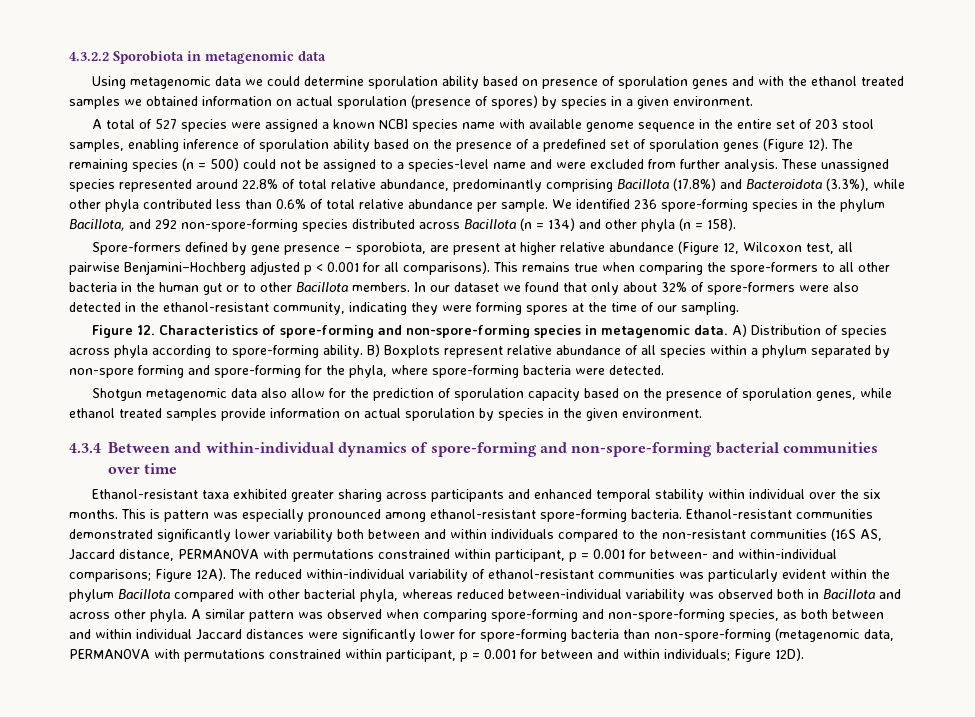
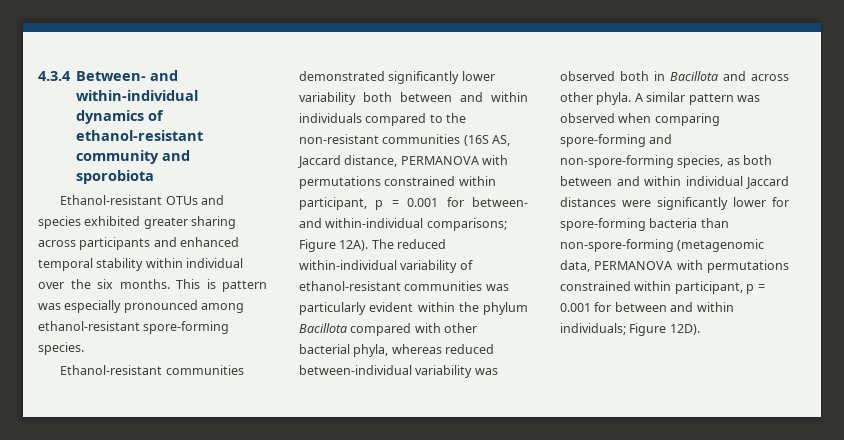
[69,51,326,64] [92,76,905,89] [69,95,753,109] [92,119,875,132] [69,138,853,152] [69,158,889,172] [69,178,905,192] [69,199,885,212] [69,218,736,232] [92,241,854,255] [69,261,890,275] [69,282,859,295] [69,302,739,315] [92,324,888,338] [69,344,890,358] [69,365,664,378] [92,388,893,401] [69,408,702,421] [69,442,878,457] [108,463,178,474] [92,489,230,499] 4.3.2.2 Sporobiota in metagenomic data // Using metagenomic data we could determine sporulation ability based on presence of sporulation genes and with the ethanol treated samples we obtained information on actual sporulation (presence of spores) by species in a given environment. // A total of 527 species were assigned a known NCBI species name with available genome sequence in the entire set of 203 stool samples, enabling inference of sporulation ability based on the presence of a predefined set of sporulation genes (Figure 12). The remaining species (n = 500) could not be assigned to a species-level name and were excluded from further analysis. These unassigned species represented around 22.8% of total relative abundance, predominantly comprising Bacillota (17.8%) and Bacteroidota (3.3%), while other phyla contributed less than 0.6% of total relative abundance per sample. We identified 236 spore-forming species in the phylum Bacillota, and 292 non-spore-forming species distributed across Bacillota (n = 134) and other phyla (n = 158). // Spore-formers defined by gene presence – sporobiota, are present at higher relative abundance (Figure 12, Wilcoxon test, all pairwise Benjamini–Hochberg adjusted p < 0.001 for all comparisons). This remains true when comparing the spore-formers to all other bacteria in the human gut or to other Bacillota members. In our dataset we found that only about 32% of spore-formers were also detected in the ethanol-resistant community, indicating they were forming spores at the time of our sampling. // Figure 12. Characteristics of spore-forming and non-spore-forming species in metagenomic data. A) Distribution of species across phyla according to spore-forming ability. B) Boxplots represent relative abundance of all species within a phylum separated by non-spore forming and spore-forming for the phyla, where spore-forming bacteria were detected. // Shotgun metagenomic data also allow for the prediction of sporulation capacity based on the presence of sporulation genes, while ethanol treated samples provide information on actual sporulation by species in the given environment. // 4.3.4 Between and within-individual dynamics of spore-forming and non-spore-forming bacterial communities over time // Ethanol-resistant taxa -> [38,70,179,81] [76,90,199,101] [76,110,165,124] [76,130,204,141] [76,150,191,164] [76,170,155,184] [60,195,225,205] [38,216,81,229] 4.3.4 Between- and within-individual dynamics of ethanol-resistant community and sporobiota // Ethanol-resistant OTUs and species
[631,509,682,519] bacteria. -> [38,342,84,355] species. //

